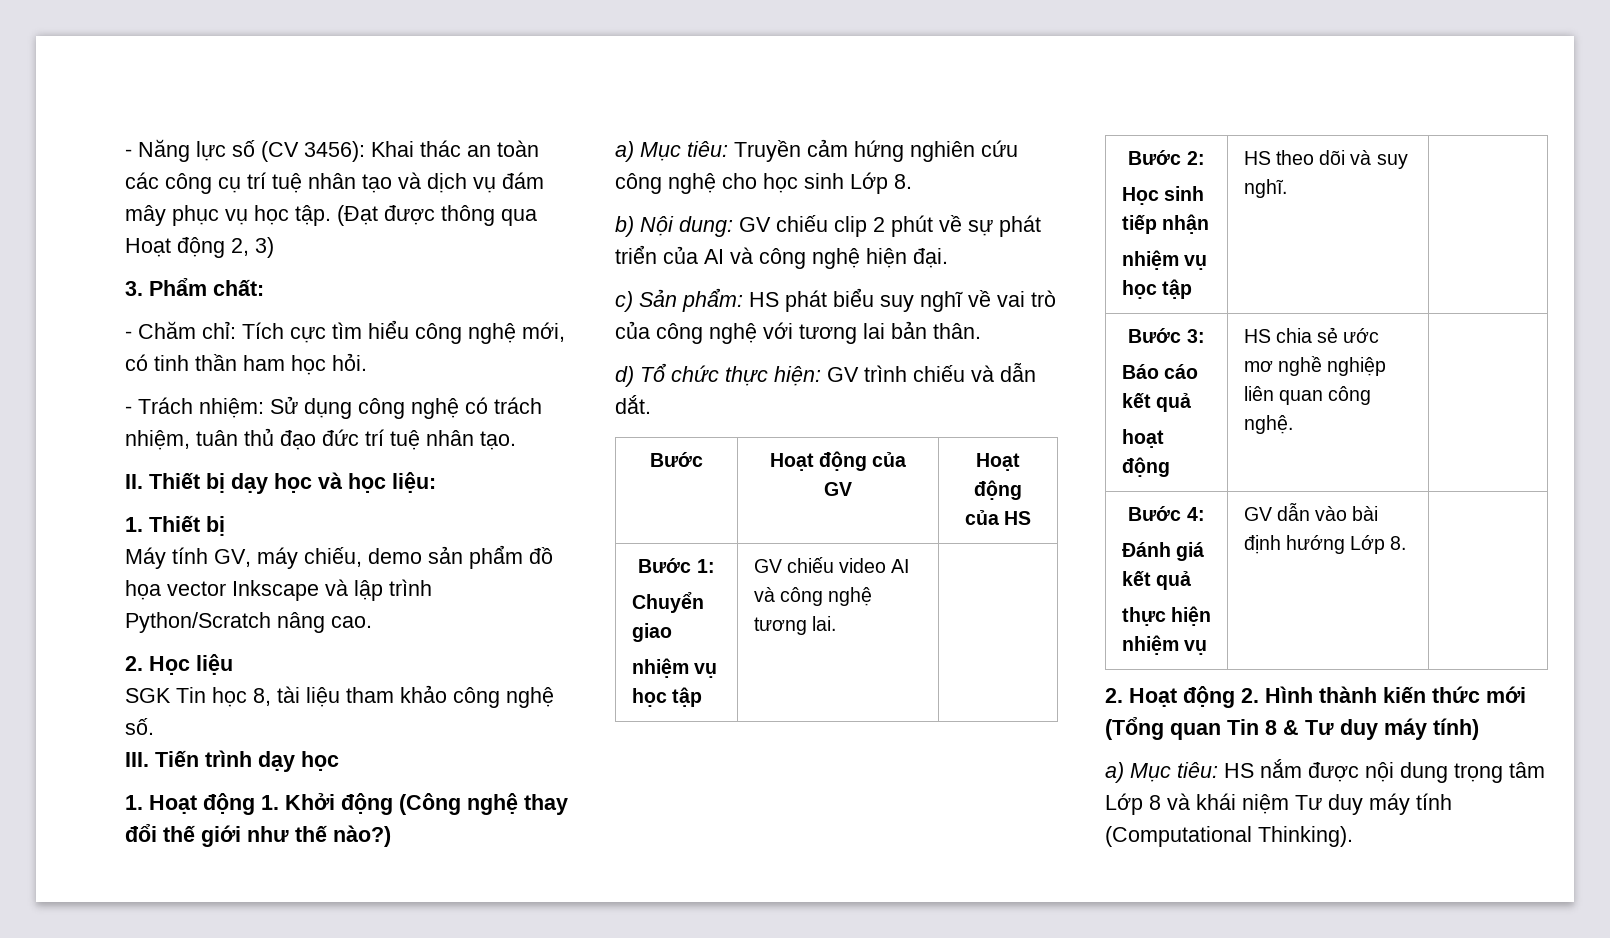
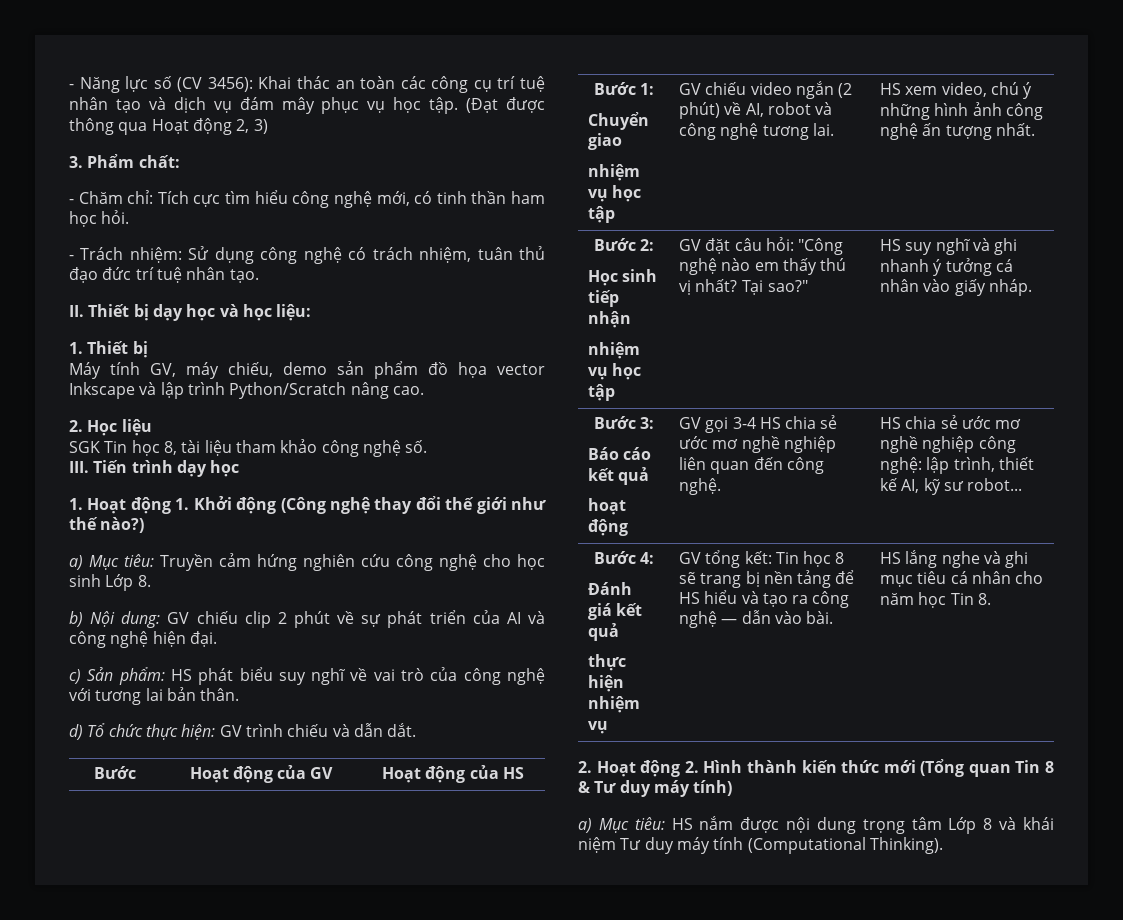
[891,559,910,573] AI -> [795,81,853,99] [678,102,811,119] ngắn (2 phút) về AI, robot
(836, 623) none -> [879,82,1033,99] [879,102,1043,120] [879,123,1035,140] HS xem video, chú ý những hình ảnh công nghệ ấn tượng nhất.
[1243,150,1408,169] [1243,179,1287,198] HS theo dõi và suy nghĩ. | -> [678,237,844,255] [678,258,847,275] [678,279,808,295] [879,238,1018,255] [879,258,1013,276] [879,279,1032,296] GV đặt câu hỏi: "Công nghệ nào em thấy thú vị nhất? Tại sao?" | HS suy nghĩ và ghi nhanh ý tưởng cá nhân vào giấy nháp.
(1170, 467) none -> [678,417,756,433] GV gọi 3-4
(1323, 397) none -> [753,457,783,470] đến
(1293, 424) none -> [879,415,1022,429] [879,436,1016,453] [879,457,1034,474] [879,478,1023,495] HS chia sẻ ước mơ nghề nghiệp công nghệ: lập trình, thiết kế AI, kỹ sư robot...
[1276,503,1379,521] [1243,535,1407,554] dẫn vào bài định hướng Lớp 8. | -> [705,550,845,568] [678,570,855,588] [678,590,850,608] [678,610,834,628] [879,550,1029,568] [879,571,1044,587] [879,592,991,608] tổng kết: Tin học 8 sẽ trang bị nền tảng để HS hiểu và tạo ra công nghệ — dẫn vào bài. | HS lắng nghe và ghi mục tiêu cá nhân cho năm học Tin 8.

